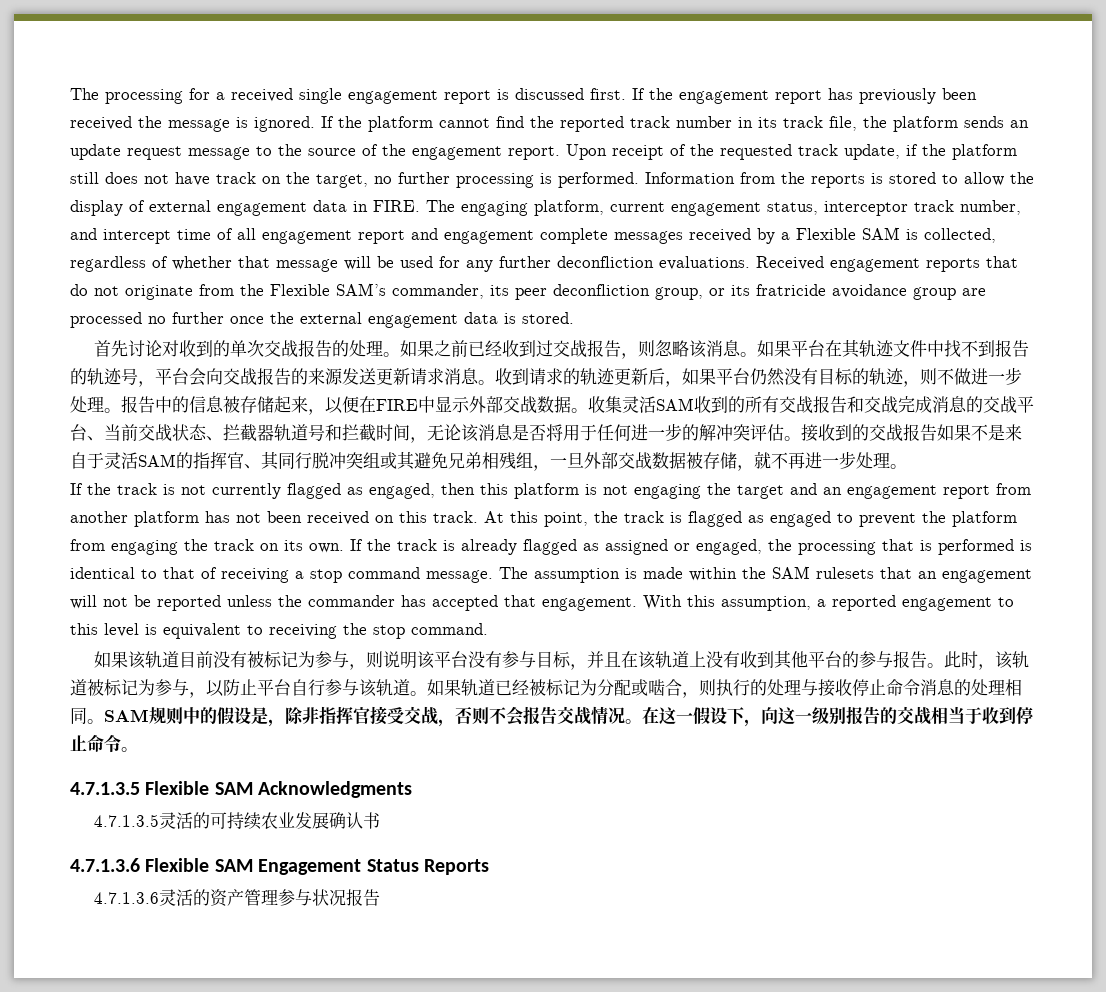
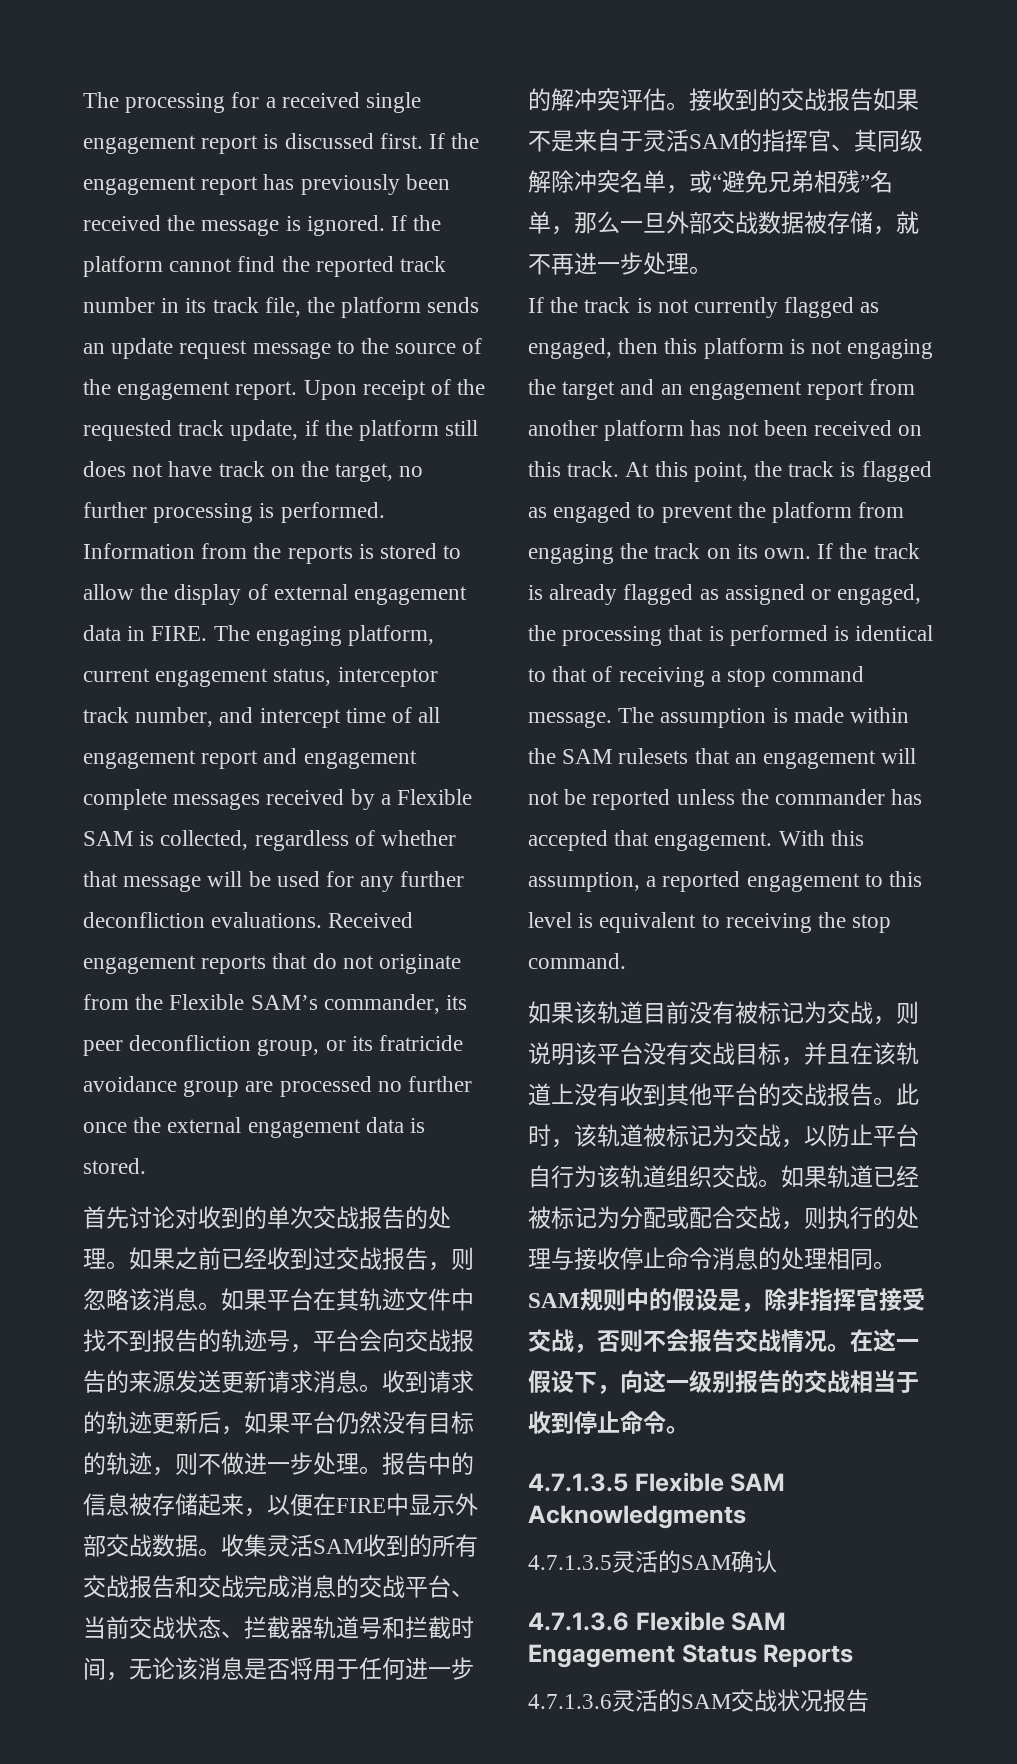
[295,451,550,471] 行脱冲突组或其避免兄弟相残组， -> [900,129,923,152] [528,170,893,194] [528,211,620,235] 级解除冲突名单，或“避免兄弟相残”名单，那么
[314,651,349,668] 参与 -> [827,1001,873,1024] 交战
[501,651,536,668] 参与 -> [689,1042,735,1065] 交战
[858,651,893,668] 参与 -> [781,1083,827,1106] 交战
[155,679,189,696] 参与 -> [735,1124,781,1147] 交战
[325,679,410,697] 参与该轨道 -> [574,1165,758,1188] 为该轨道组织交战
[648,679,682,696] 啮合 -> [689,1206,781,1229] 配合交战
[209,812,329,830] 可持续农业发展 -> [681,1555,731,1570] SAM
[362,812,380,829] 书 -> (777, 1561) none
[209,889,312,907] 资产管理参与 -> [681,1689,777,1712] SAM交战

